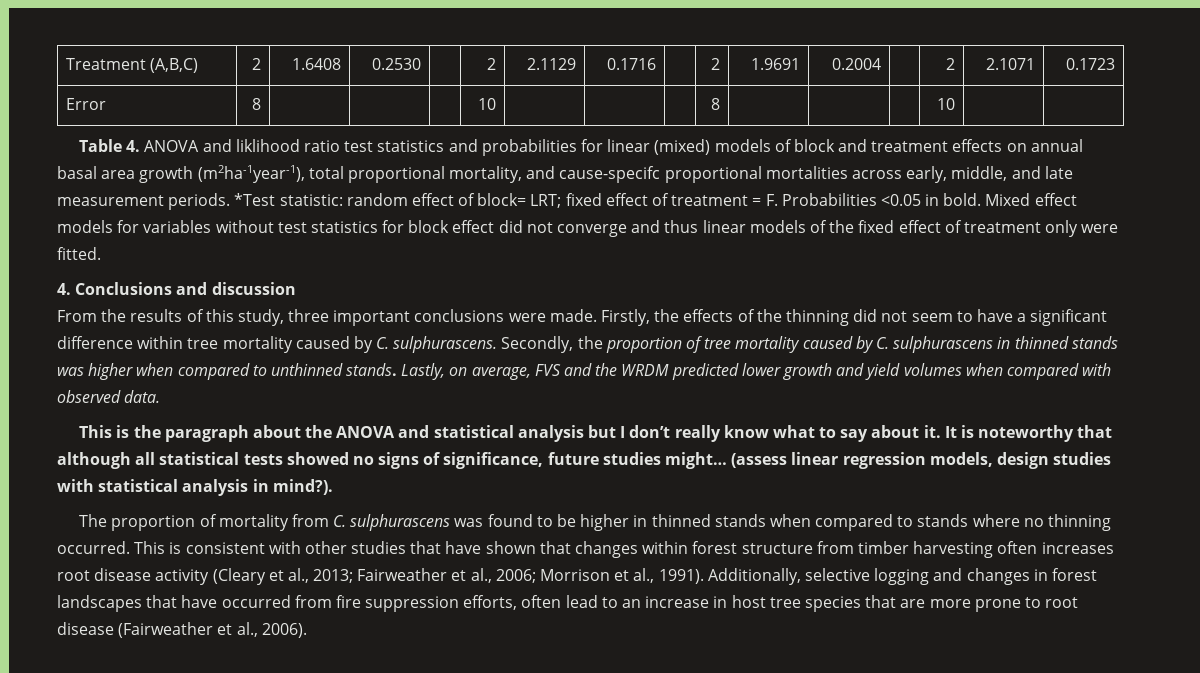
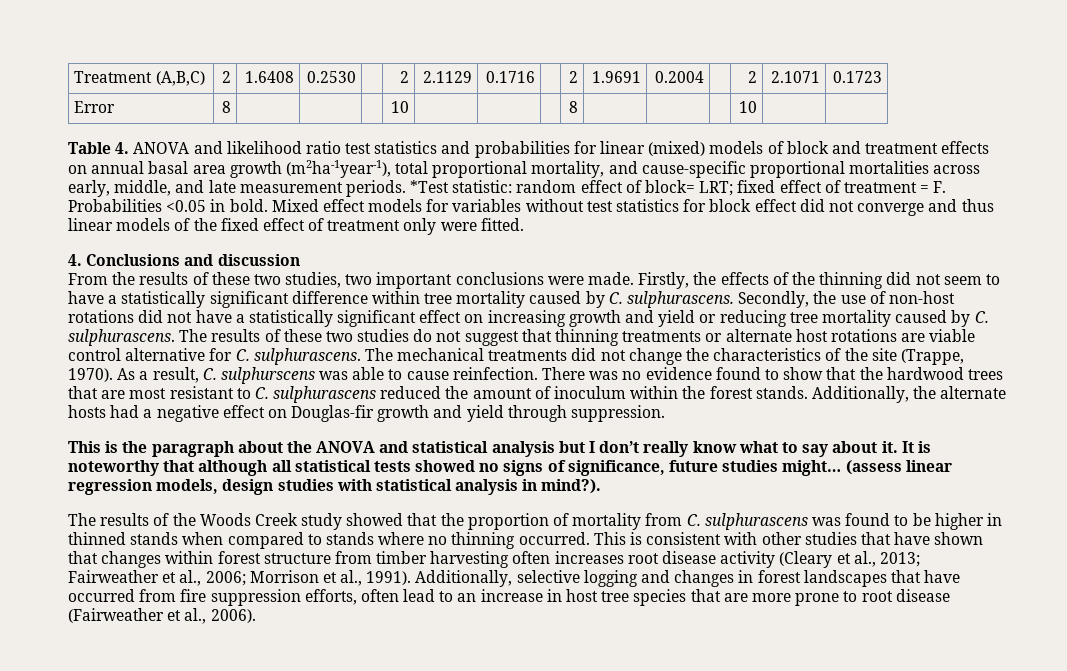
[235,139,300,152] liklihood -> [226,141,302,154] likelihood
[559,166,661,183] cause-specifc -> [641,161,746,178] cause-specific
[205,309,330,326] this study, three -> [211,272,373,288] these two studies, two
(1027, 317) none -> [121,291,206,308] statistically
[605,336,1118,353] [57,363,1112,380] [57,390,161,403] proportion of tree mortality caused by C. sulphurascens in thinned stands was higher when compared to unthinned stands. Lastly, on average, FVS and the WRDM predicted lower growth and yield volumes when compared with observed data. -> [840,291,955,304] [68,310,989,327] [68,329,976,346] [68,348,964,365] [68,367,1003,384] [68,386,1007,403] [68,405,666,422] use of non-host rotations did not have a statistically significant effect on increasing growth and yield or reducing tree mortality caused by C. sulphurascens. The results of these two studies do not suggest that thinning treatments or alternate host rotations are viable control alternative for C. sulphurascens. The mechanical treatments did not change the characteristics of the site (Trappe, 1970). As a result, C. sulphurscens was able to cause reinfection. There was no evidence found to show that the hardwood trees that are most resistant to C. sulphurascens reduced the amount of inoculum within the forest stands. Additionally, the alternate hosts had a negative effect on Douglas-fir growth and yield through suppression.
(108, 520) none -> [100,513,464,530] results of the Woods Creek study showed that the

